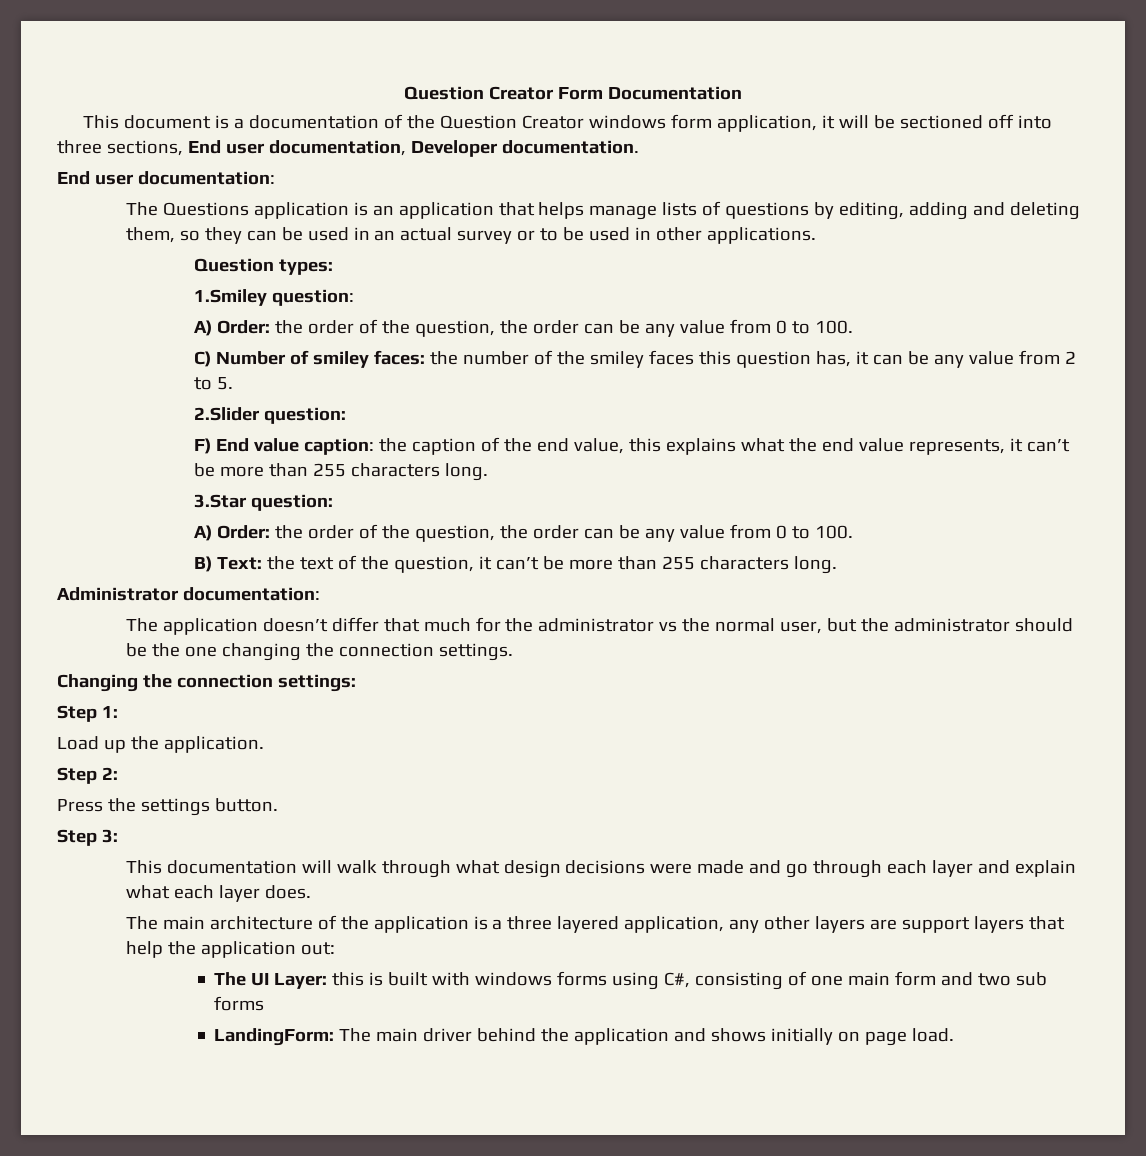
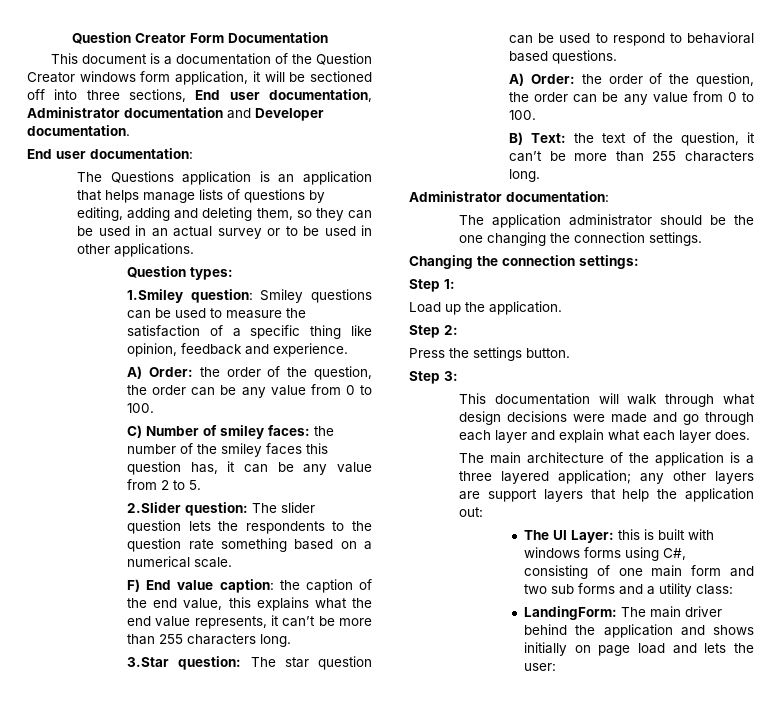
(406, 148) none -> [27,107,251,119] Administrator documentation and
(355, 297) none -> [260,289,372,303] [127,308,307,319] [127,325,372,339] [127,343,349,357] Smiley questions can be used to measure the satisfaction of a specific thing like opinion, feedback and experience.
(347, 415) none -> [252,502,316,513] [127,520,372,534] [127,538,372,552] [127,556,233,568] The slider question lets the respondents to the question rate something based on a numerical scale.
(334, 502) none -> [250,656,372,670] [509,32,754,46] [509,50,618,64] The star question can be used to respond to behavioral based questions.
[262,617,890,634] doesn’t differ that much for the administrator vs the normal user, but the -> (562, 221) none
[624,916,725,933] application, -> [558,470,632,484] application;
(265, 1003) none -> [619,583,734,597] and a utility class:
[912,1028,955,1042] load. -> [638,643,754,654] [524,663,557,671] load and lets the user:

